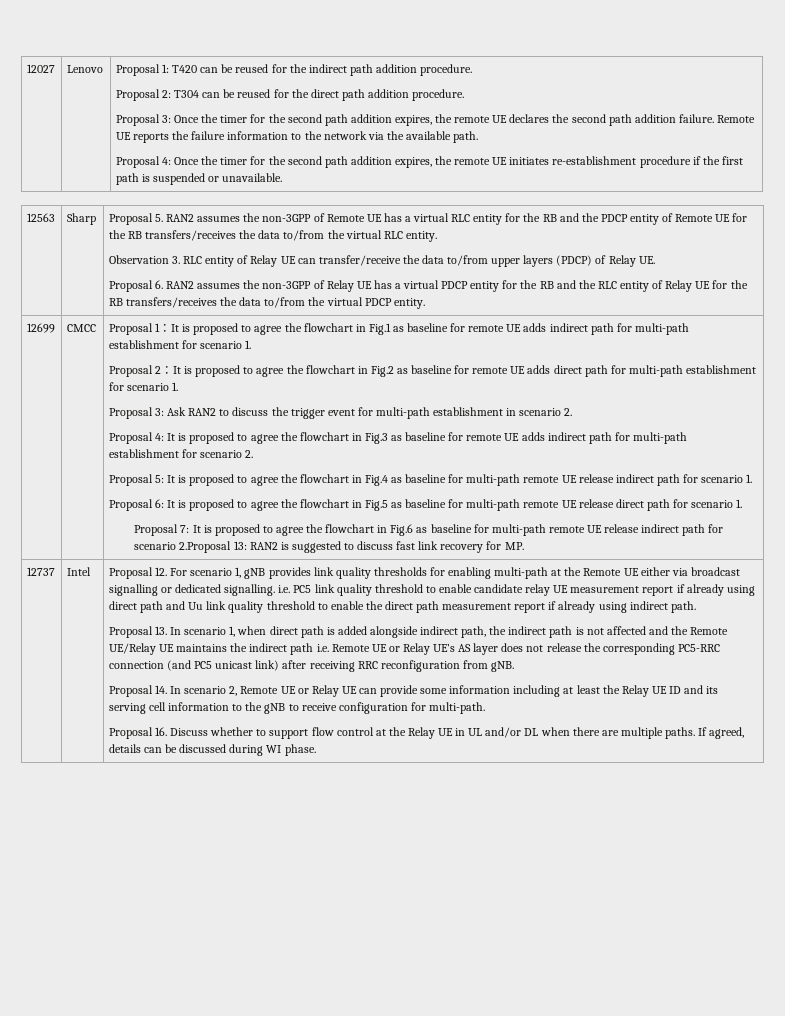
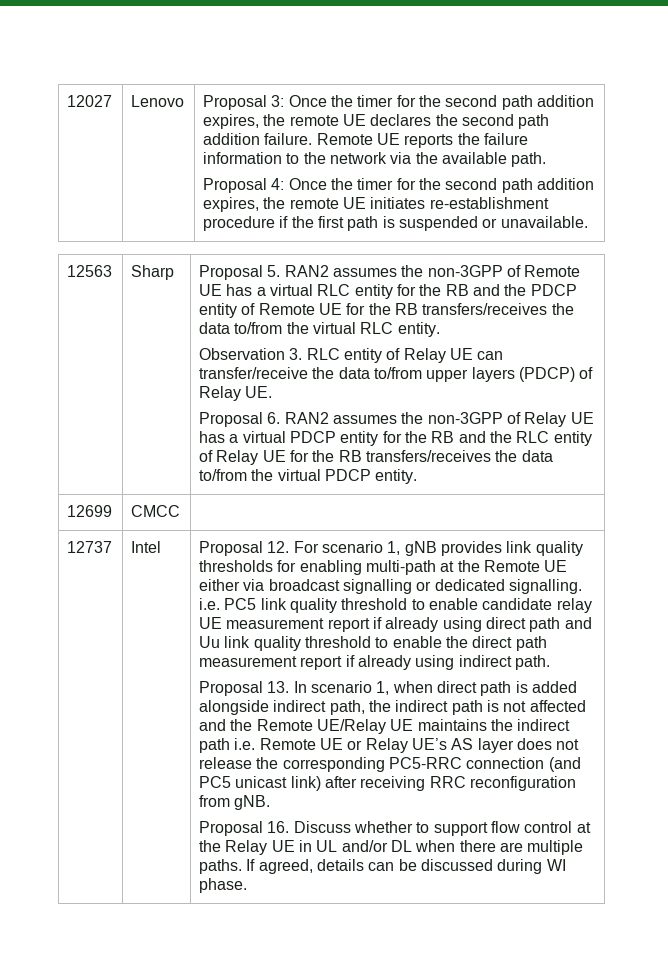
[162,64,473,76] [115,89,465,101] [115,114,160,126] 1: T420 can be reused for the indirect path addition procedure. // Proposal 2: T304 can be reused for the direct path addition procedure. // Proposal -> (268, 102) none
[108,323,689,335] [108,340,252,349] [108,365,757,377] [108,382,179,391] [108,407,573,419] [108,432,688,444] [108,449,254,458] [108,474,753,486] [108,499,743,511] [134,524,724,536] [134,541,524,553] Proposal 1：It is proposed to agree the flowchart in Fig.1 as baseline for remote UE adds indirect path for multi-path establishment for scenario 1. // Proposal 2：It is proposed to agree the flowchart in Fig.2 as baseline for remote UE adds direct path for multi-path establishment for scenario 1. // Proposal 3: Ask RAN2 to discuss the trigger event for multi-path establishment in scenario 2. // Proposal 4: It is proposed to agree the flowchart in Fig.3 as baseline for remote UE adds indirect path for multi-path establishment for scenario 2. // Proposal 5: It is proposed to agree the flowchart in Fig.4 as baseline for multi-path remote UE release indirect path for scenario 1. // Proposal 6: It is proposed to agree the flowchart in Fig.5 as baseline for multi-path remote UE release direct path for scenario 1. // Proposal 7: It is proposed to agree the flowchart in Fig.6 as baseline for multi-path remote UE release indirect path for scenario 2.Proposal 13: RAN2 is suggested to discuss fast link recovery for MP. -> (181, 511) none
[108,685,719,697] [108,702,485,714] // Proposal 14. In scenario 2, Remote UE or Relay UE can provide some information including at least the Relay UE ID and its serving cell information to the gNB to receive configuration for multi-path. -> (271, 802) none

